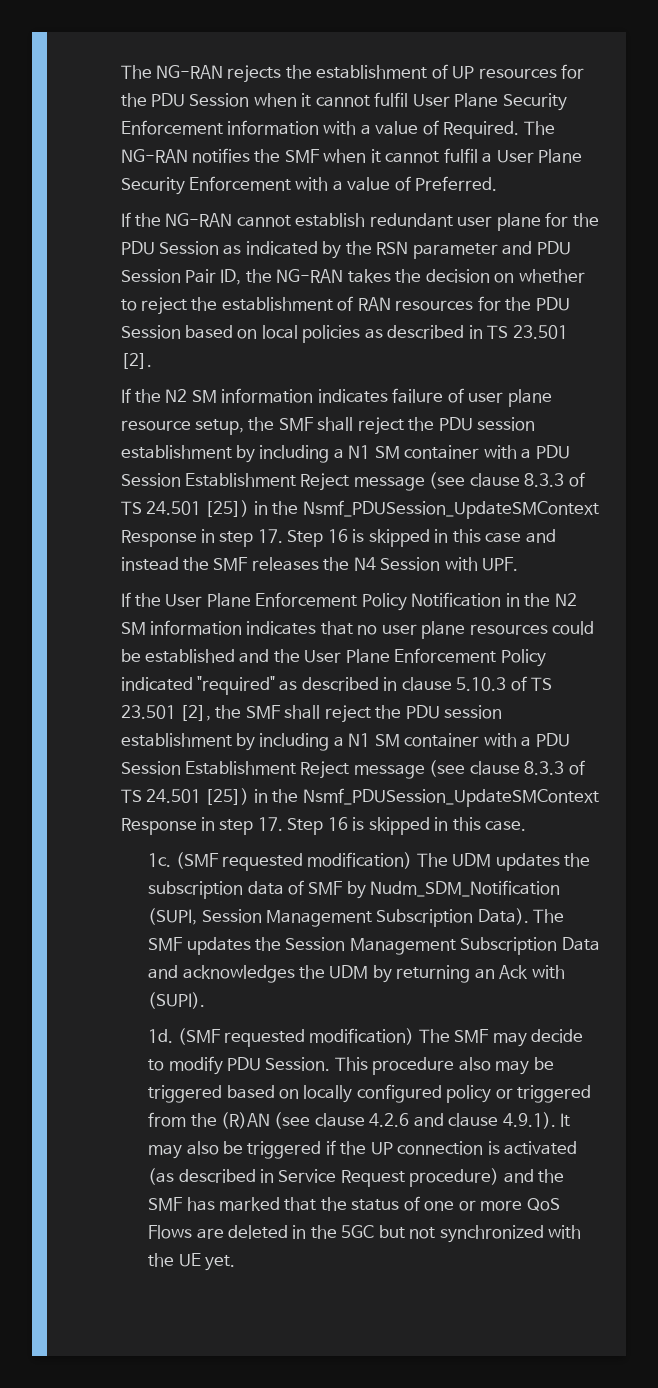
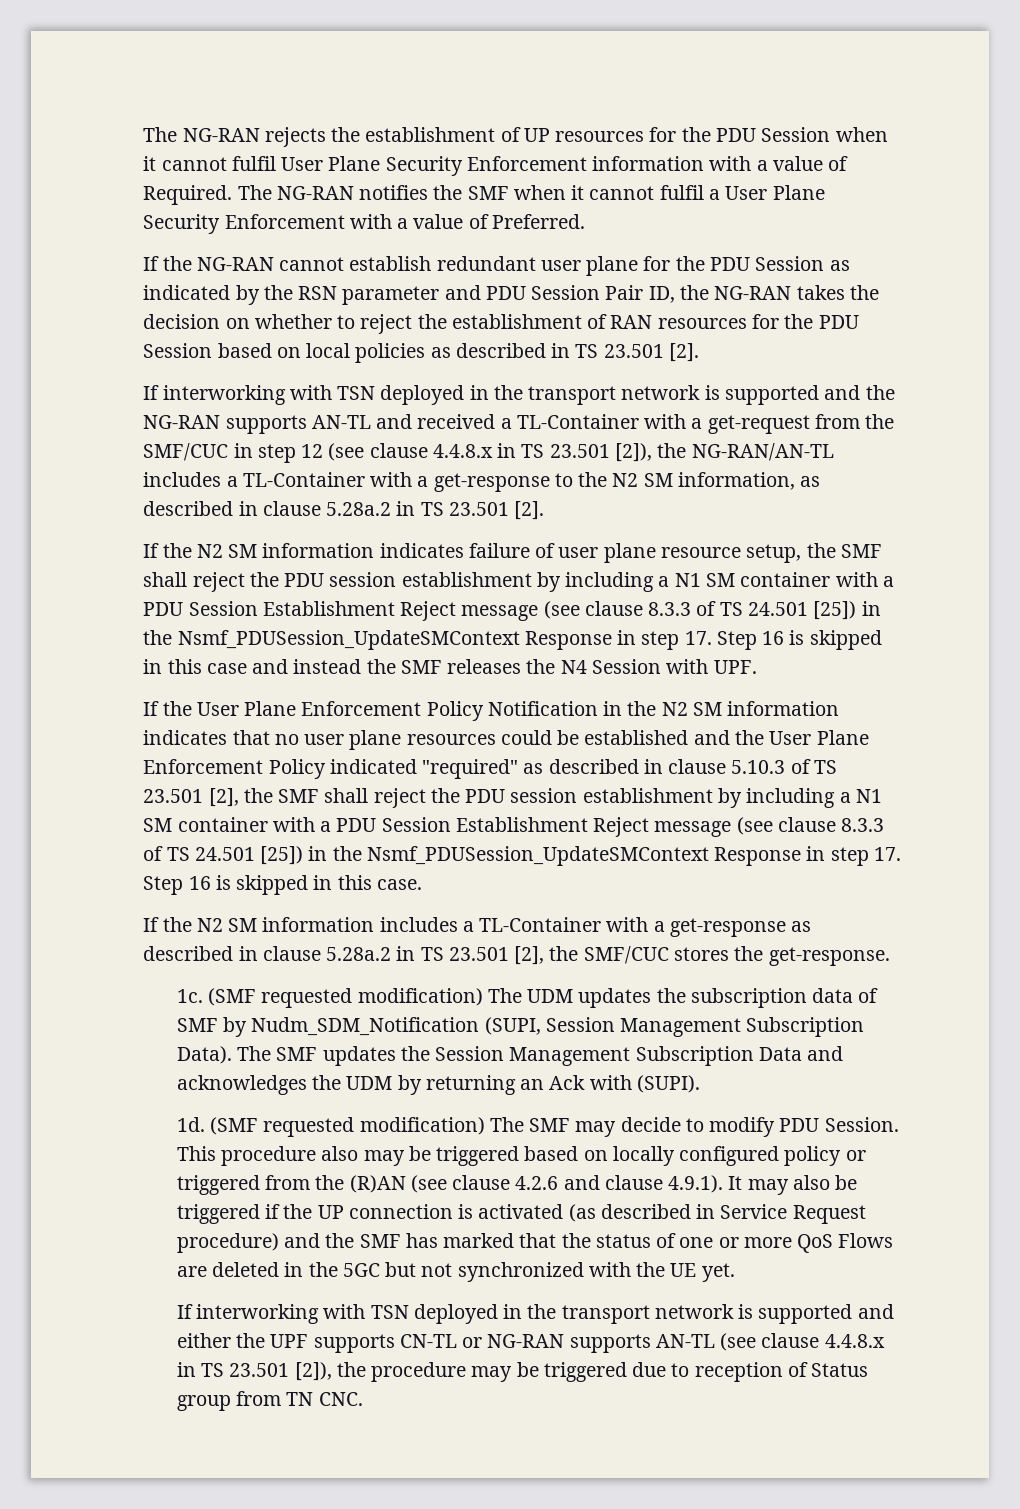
(152, 361) none -> [143,385,895,405] [143,414,895,434] [143,443,834,463] [143,472,821,492] [143,501,545,520] // If interworking with TSN deployed in the transport network is supported and the NG-RAN supports AN-TL and received a TL-Container with a get-request from the SMF/CUC in step 12 (see clause 4.4.8.x in TS 23.501 [2]), the NG-RAN/AN-TL includes a TL-Container with a get-response to the N2 SM information, as described in clause 5.28a.2 in TS 23.501 [2].
(527, 825) none -> [143,917,812,937] [143,946,890,966] // If the N2 SM information includes a TL-Container with a get-response as described in clause 5.28a.2 in TS 23.501 [2], the SMF/CUC stores the get-response.
(235, 1263) none -> [176,1304,894,1324] [176,1333,885,1353] [176,1362,869,1382] [176,1391,363,1411] // If interworking with TSN deployed in the transport network is supported and either the UPF supports CN-TL or NG-RAN supports AN-TL (see clause 4.4.8.x in TS 23.501 [2]), the procedure may be triggered due to reception of Status group from TN CNC.

